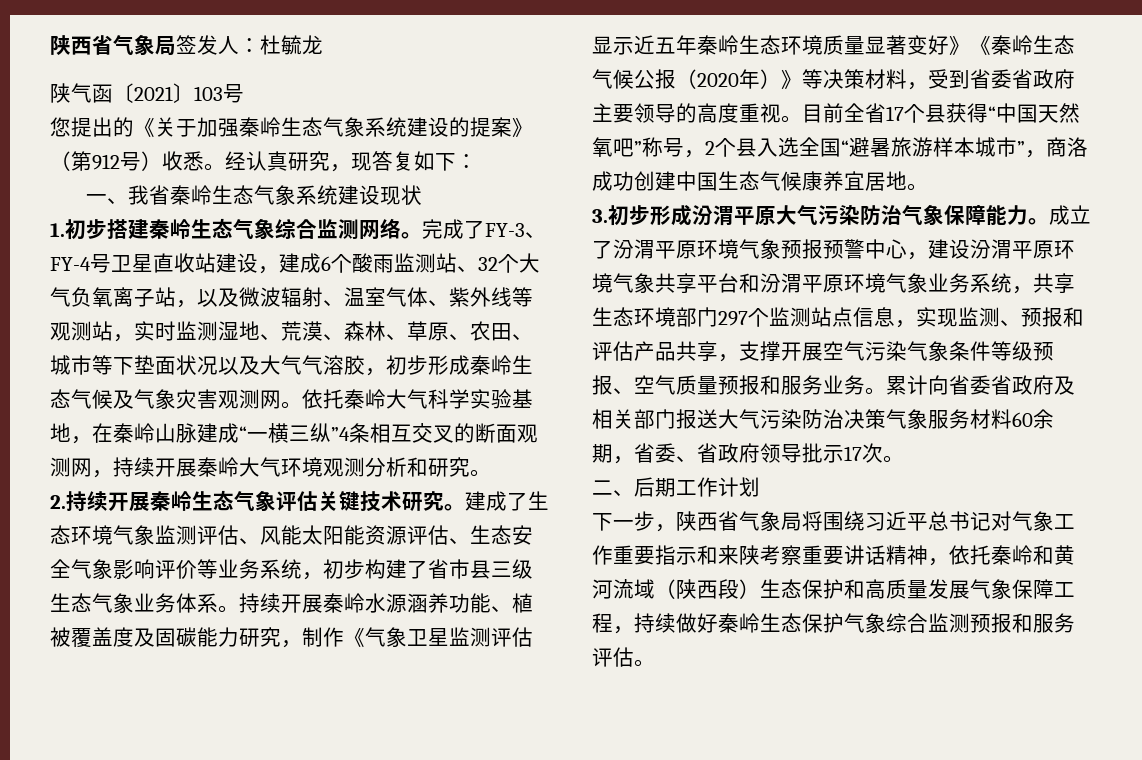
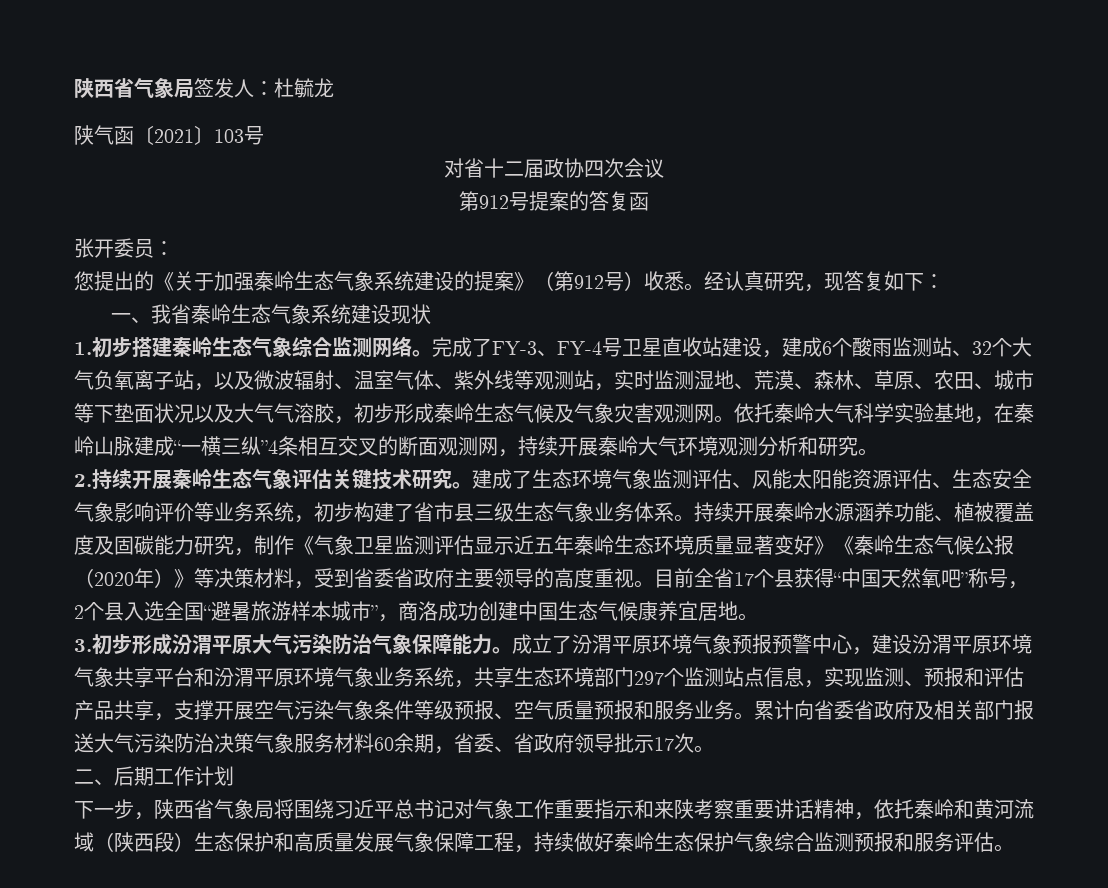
(244, 93) none -> [444,158,664,178] [459,191,649,211] [74,238,174,258] // 对省十二届政协四次会议 // 第912号提案的答复函 // 张开委员：

